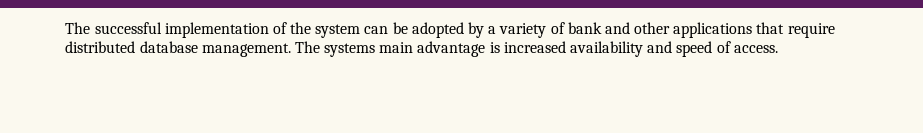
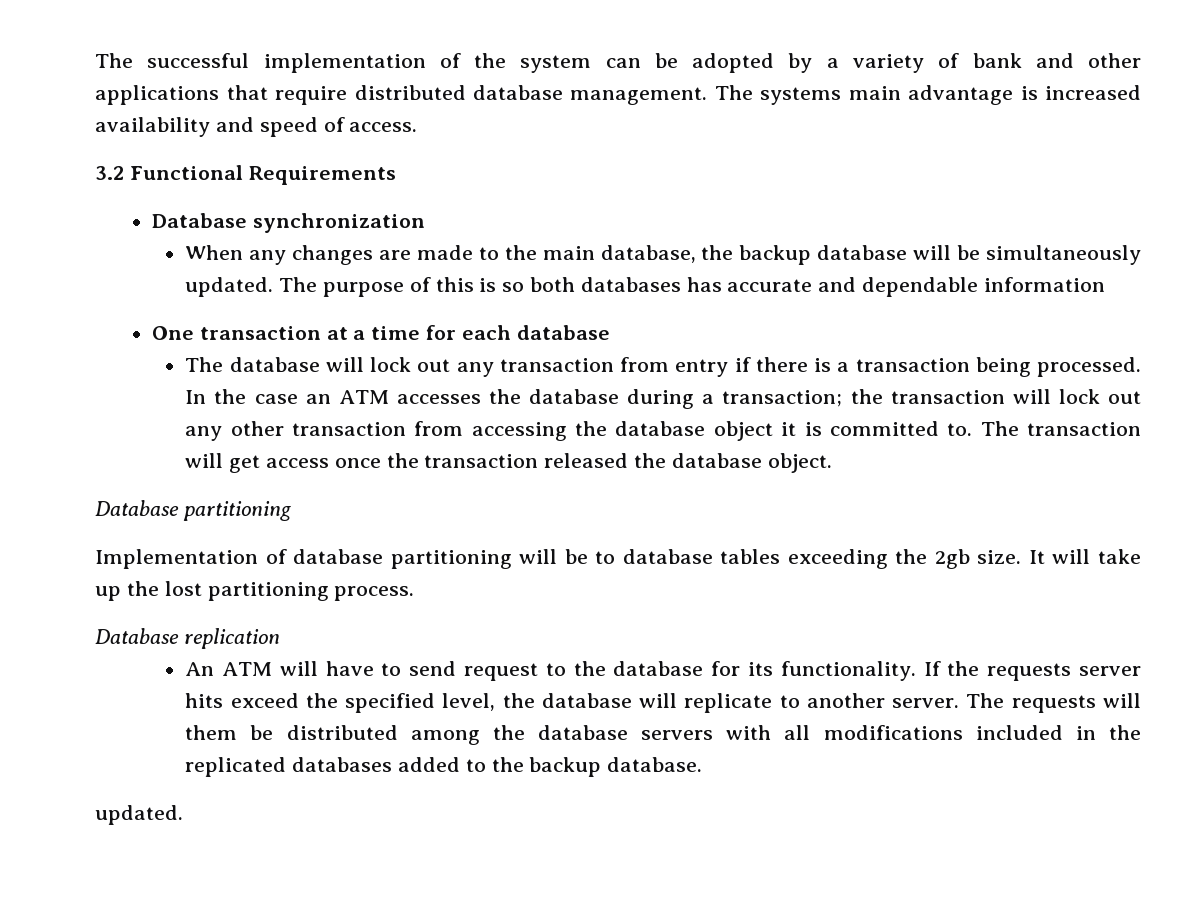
(778, 49) none -> [95,165,396,185] [152,213,425,233] [185,245,1141,265] [185,277,1105,297] [152,325,610,340] [185,357,1141,377] [185,389,1141,409] [185,421,1142,441] [185,453,832,473] [95,500,292,521] [95,549,1142,569] [95,581,415,601] [95,628,281,649] [185,661,1142,681] [185,693,1141,713] [185,725,1142,745] [185,757,703,777] [95,805,184,825] // 3.2 Functional Requirements // Database synchronization // When any changes are made to the main database, the backup database will be simultaneously updated. The purpose of this is so both databases has accurate and dependable information // One transaction at a time for each database // The database will lock out any transaction from entry if there is a transaction being processed. In the case an ATM accesses the database during a transaction; the transaction will lock out any other transaction from accessing the database object it is committed to. The transaction will get access once the transaction released the database object. // Database partitioning // Implementation of database partitioning will be to database tables exceeding the 2gb size. It will take up the lost partitioning process. // Database replication // An ATM will have to send request to the database for its functionality. If the requests server hits exceed the specified level, the database will replicate to another server. The requests will them be distributed among the database servers with all modifications included in the replicated databases added to the backup database. // updated.

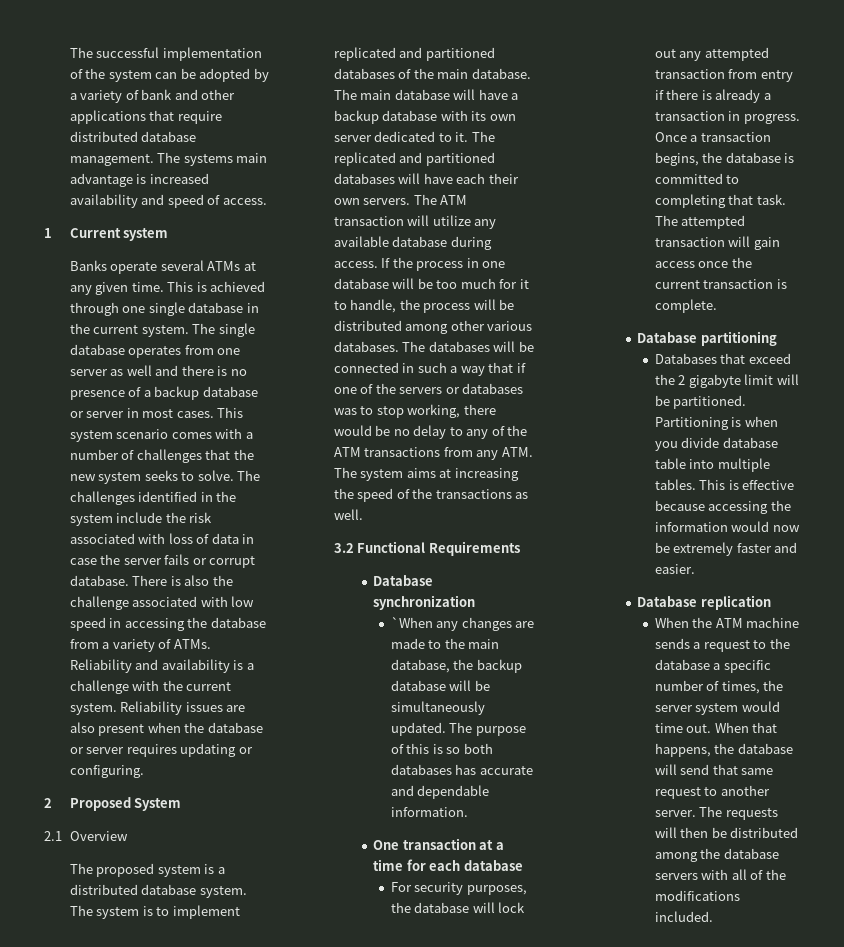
(418, 127) none -> [44,228,169,241] [69,260,256,274] [69,281,266,295] [69,302,259,316] [69,323,255,337] [69,344,241,358] [69,365,247,376] [69,386,258,400] [69,407,244,418] [69,428,253,442] [69,449,254,463] [69,470,261,484] [69,491,237,505] [69,512,213,526] [69,533,255,544] [69,554,256,568] [69,575,233,586] [69,596,255,610] [69,617,266,631] [69,639,211,652] [69,659,254,673] [69,680,232,694] [69,701,246,715] [69,722,263,736] [69,743,253,757] [69,765,144,778] [44,797,182,811] [44,831,128,841] [69,863,225,877] [69,884,247,898] [69,905,240,919] [333,47,495,61] [333,68,531,79] [333,89,519,100] [333,110,516,124] [333,131,495,142] [333,152,495,166] [333,173,519,184] [333,194,468,205] [333,215,497,229] [333,236,492,250] [333,257,506,271] [333,278,529,289] [333,299,515,313] [333,320,533,334] [333,341,534,352] [333,362,526,376] [333,383,524,394] [333,404,496,418] [333,425,528,439] [333,447,533,460] [333,467,519,481] [333,488,529,502] [333,509,363,520] // 1 Current system // Banks operate several ATMs at any given time. This is achieved through one single database in the current system. The single database operates from one server as well and there is no presence of a backup database or server in most cases. This system scenario comes with a number of challenges that the new system seeks to solve. The challenges identified in the system include the risk associated with loss of data in case the server fails or corrupt database. There is also the challenge associated with low speed in accessing the database from a variety of ATMs. Reliability and availability is a challenge with the current system. Reliability issues are also present when the database or server requires updating or configuring. // 2 Proposed System // 2.1 Overview // The proposed system is a distributed database system. The system is to implement replicated and partitioned databases of the main database. The main database will have a backup database with its own server dedicated to it. The replicated and partitioned databases will have each their own servers. The ATM transaction will utilize any available database during access. If the process in one database will be too much for it to handle, the process will be distributed among other various databases. The databases will be connected in such a way that if one of the servers or databases was to stop working, there would be no delay to any of the ATM transactions from any ATM. The system aims at increasing the speed of the transactions as well.
[185,245,244,260] When -> [390,616,433,628] `When
[983,277,1105,292] information -> [390,807,468,817] information.
[185,357,224,372] The -> [390,882,527,895] [390,902,411,913] For security purposes, the
(494, 369) none -> [704,47,769,61] attempted
[837,357,1141,377] [185,389,1141,409] [185,421,1142,441] [185,453,832,473] [95,500,292,521] [95,549,1142,569] [95,581,415,601] [95,628,281,649] [185,661,1142,681] [185,693,773,713] a transaction being processed. In the case an ATM accesses the database during a transaction; the transaction will lock out any other transaction from accessing the database object it is committed to. The transaction will get access once the transaction released the database object. // Database partitioning // Implementation of database partitioning will be to database tables exceeding the 2gb size. It will take up the lost partitioning process. // Database replication // An ATM will have to send request to the database for its functionality. If the requests server hits exceed the specified level, the database will replicate -> [715,89,771,103] [654,111,800,124] [654,132,771,142] [654,152,795,166] [654,173,740,184] [654,194,786,208] [654,215,746,229] [654,236,780,250] [654,257,752,268] [654,279,787,289] [654,299,717,313] [637,331,777,346] [654,353,791,364] [654,374,799,388] [654,395,747,409] [654,416,778,430] [654,437,778,451] [654,458,770,472] [654,479,795,490] [654,500,791,514] [654,521,800,532] [654,542,798,556] [654,564,695,574] [637,595,771,610] [654,617,800,628] [654,638,790,652] [654,659,771,673] [654,680,784,694] [654,701,780,715] [654,722,778,733] [654,743,793,757] [654,764,774,775] [654,787,701,799] already a transaction in progress. Once a transaction begins, the database is committed to completing that task. The attempted transaction will gain access once the current transaction is complete. // Database partitioning // Databases that exceed the 2 gigabyte limit will be partitioned. Partitioning is when you divide database table into multiple tables. This is effective because accessing the information would now be extremely faster and easier. // Database replication // When the ATM machine sends a request to the database a specific number of times, the server system would time out. When that happens, the database will send that same request
[185,725,238,740] them -> [680,827,709,838] then
[823,725,1142,740] [185,757,703,777] [95,805,184,825] modifications included in the replicated databases added to the backup database. // updated. -> [750,869,786,880] [654,890,740,901] [654,911,713,922] of the modifications included.

